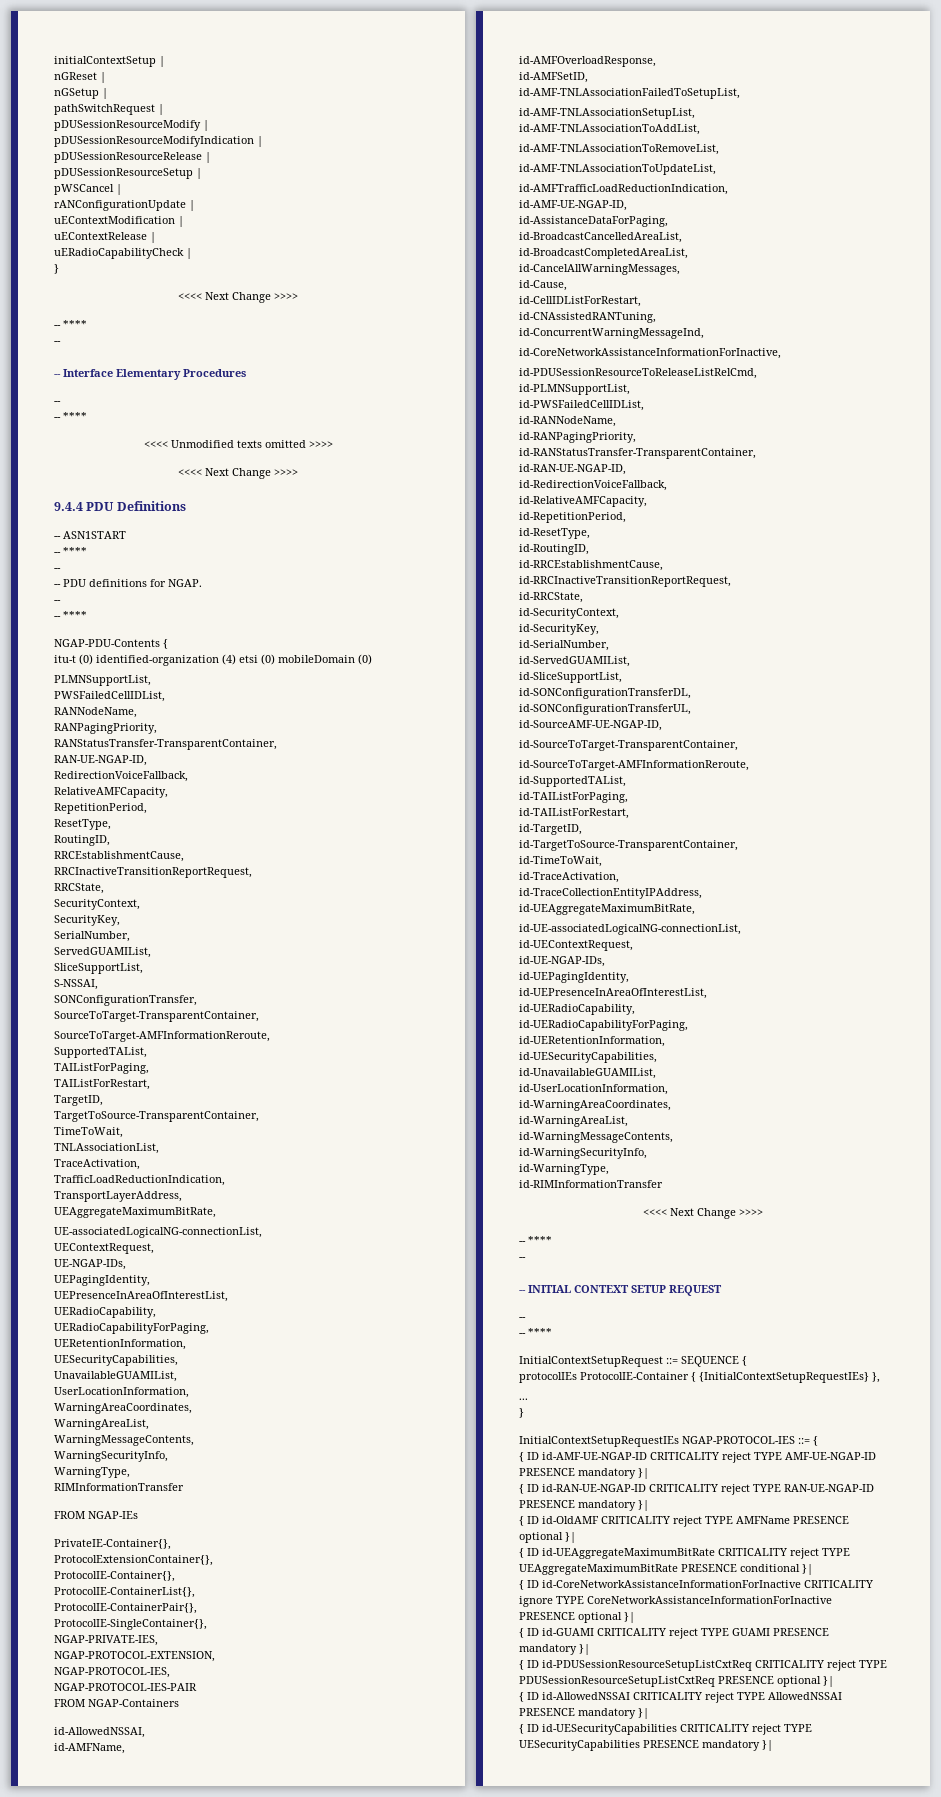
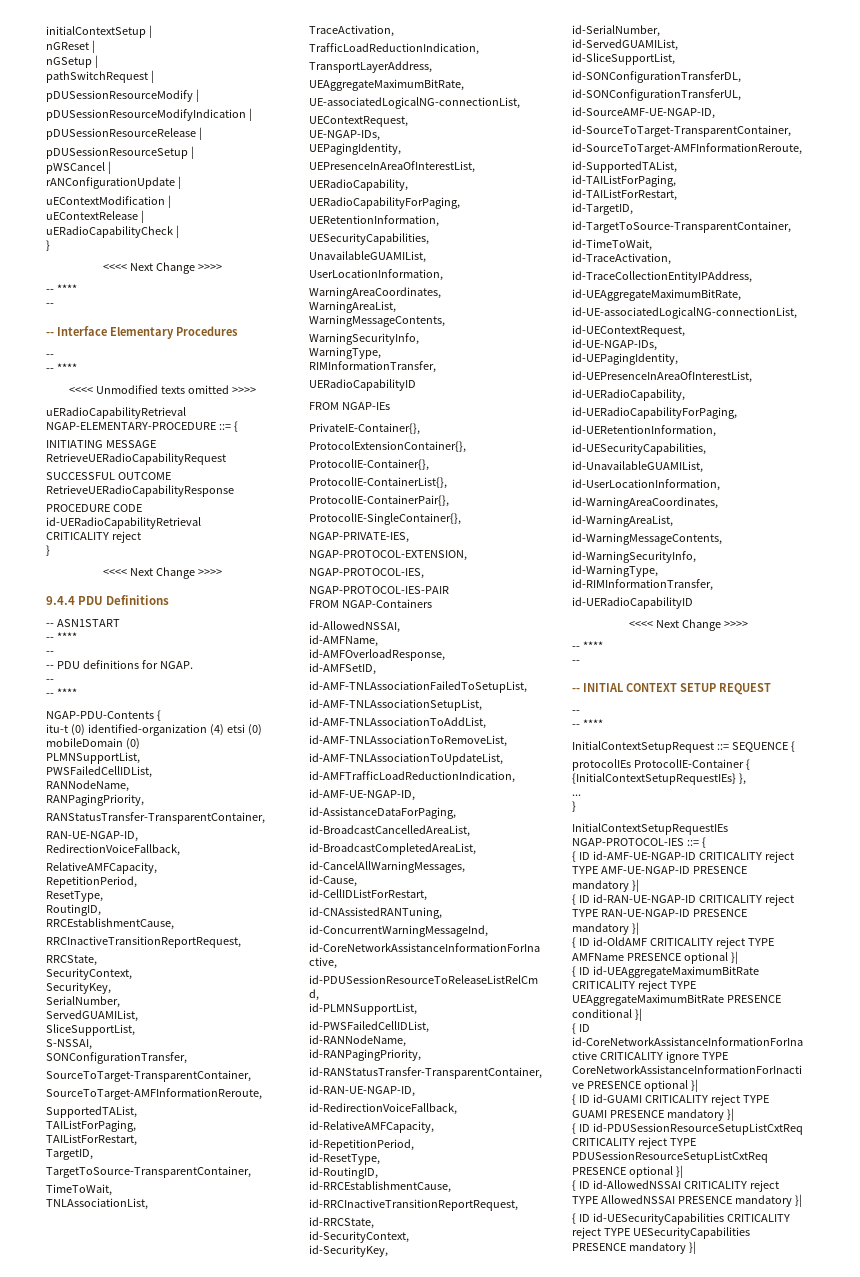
(333, 444) none -> [46,407,186,419] [46,421,238,432] [46,440,156,448] [46,453,226,465] [46,472,171,480] [46,485,234,497] [46,504,142,512] [46,517,201,529] [46,531,141,543] [46,545,50,556] // uERadioCapabilityRetrieval NGAP-ELEMENTARY-PROCEDURE ::= { // INITIATING MESSAGE RetrieveUERadioCapabilityRequest // SUCCESSFUL OUTCOME RetrieveUERadioCapabilityResponse // PROCEDURE CODE id-UERadioCapabilityRetrieval // CRITICALITY reject // }
[54,1483,184,1491] RIMInformationTransfer -> [309,361,436,373] [309,379,416,391] RIMInformationTransfer, // UERadioCapabilityID
[519,1180,663,1188] id-RIMInformationTransfer -> [572,579,713,591] [572,597,693,609] id-RIMInformationTransfer, // id-UERadioCapabilityID

